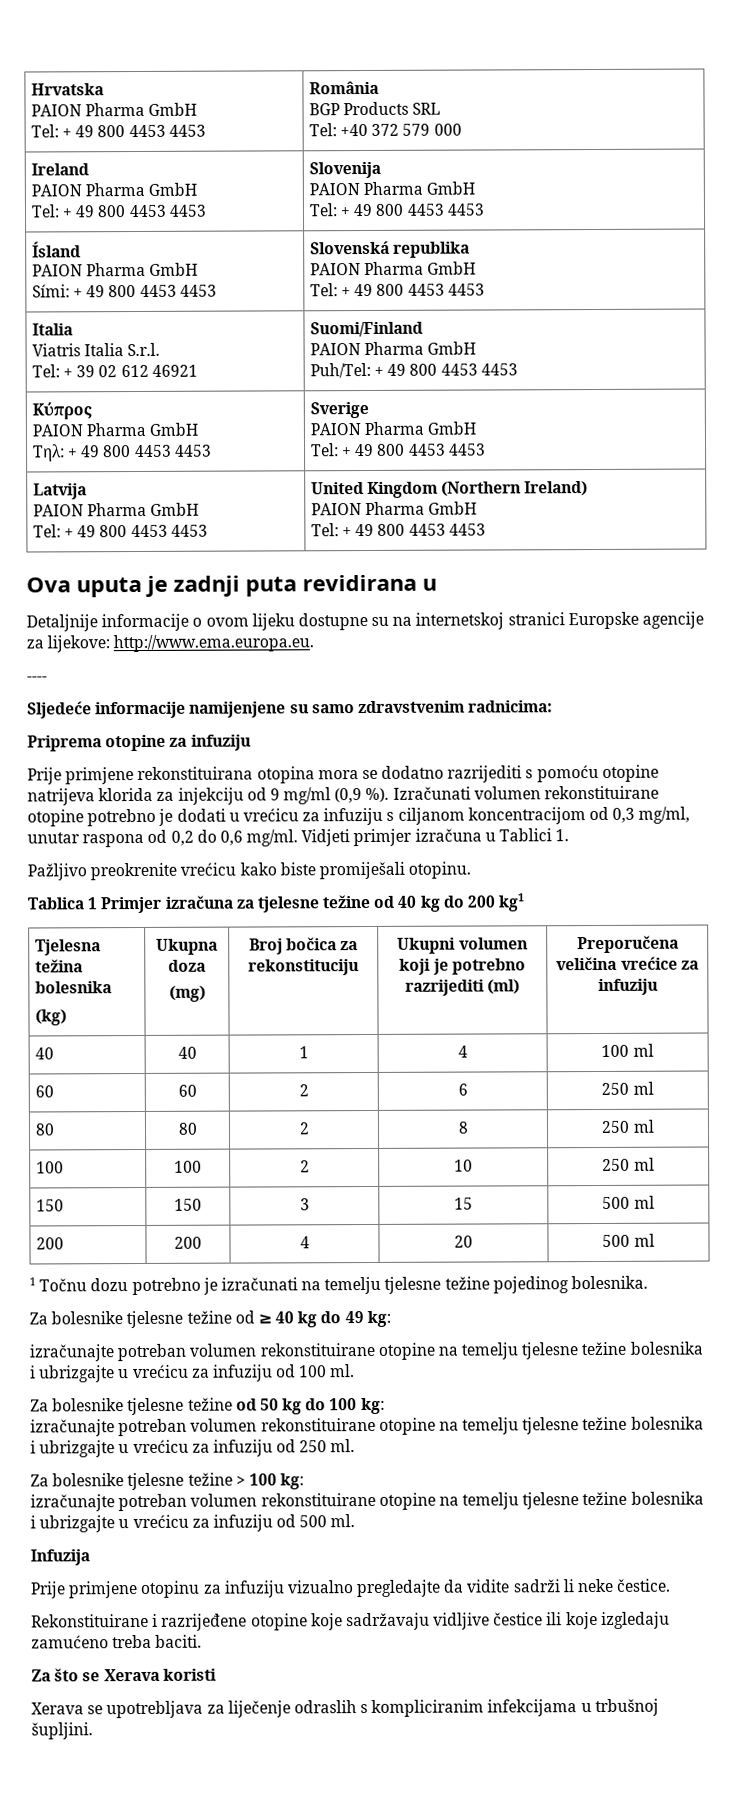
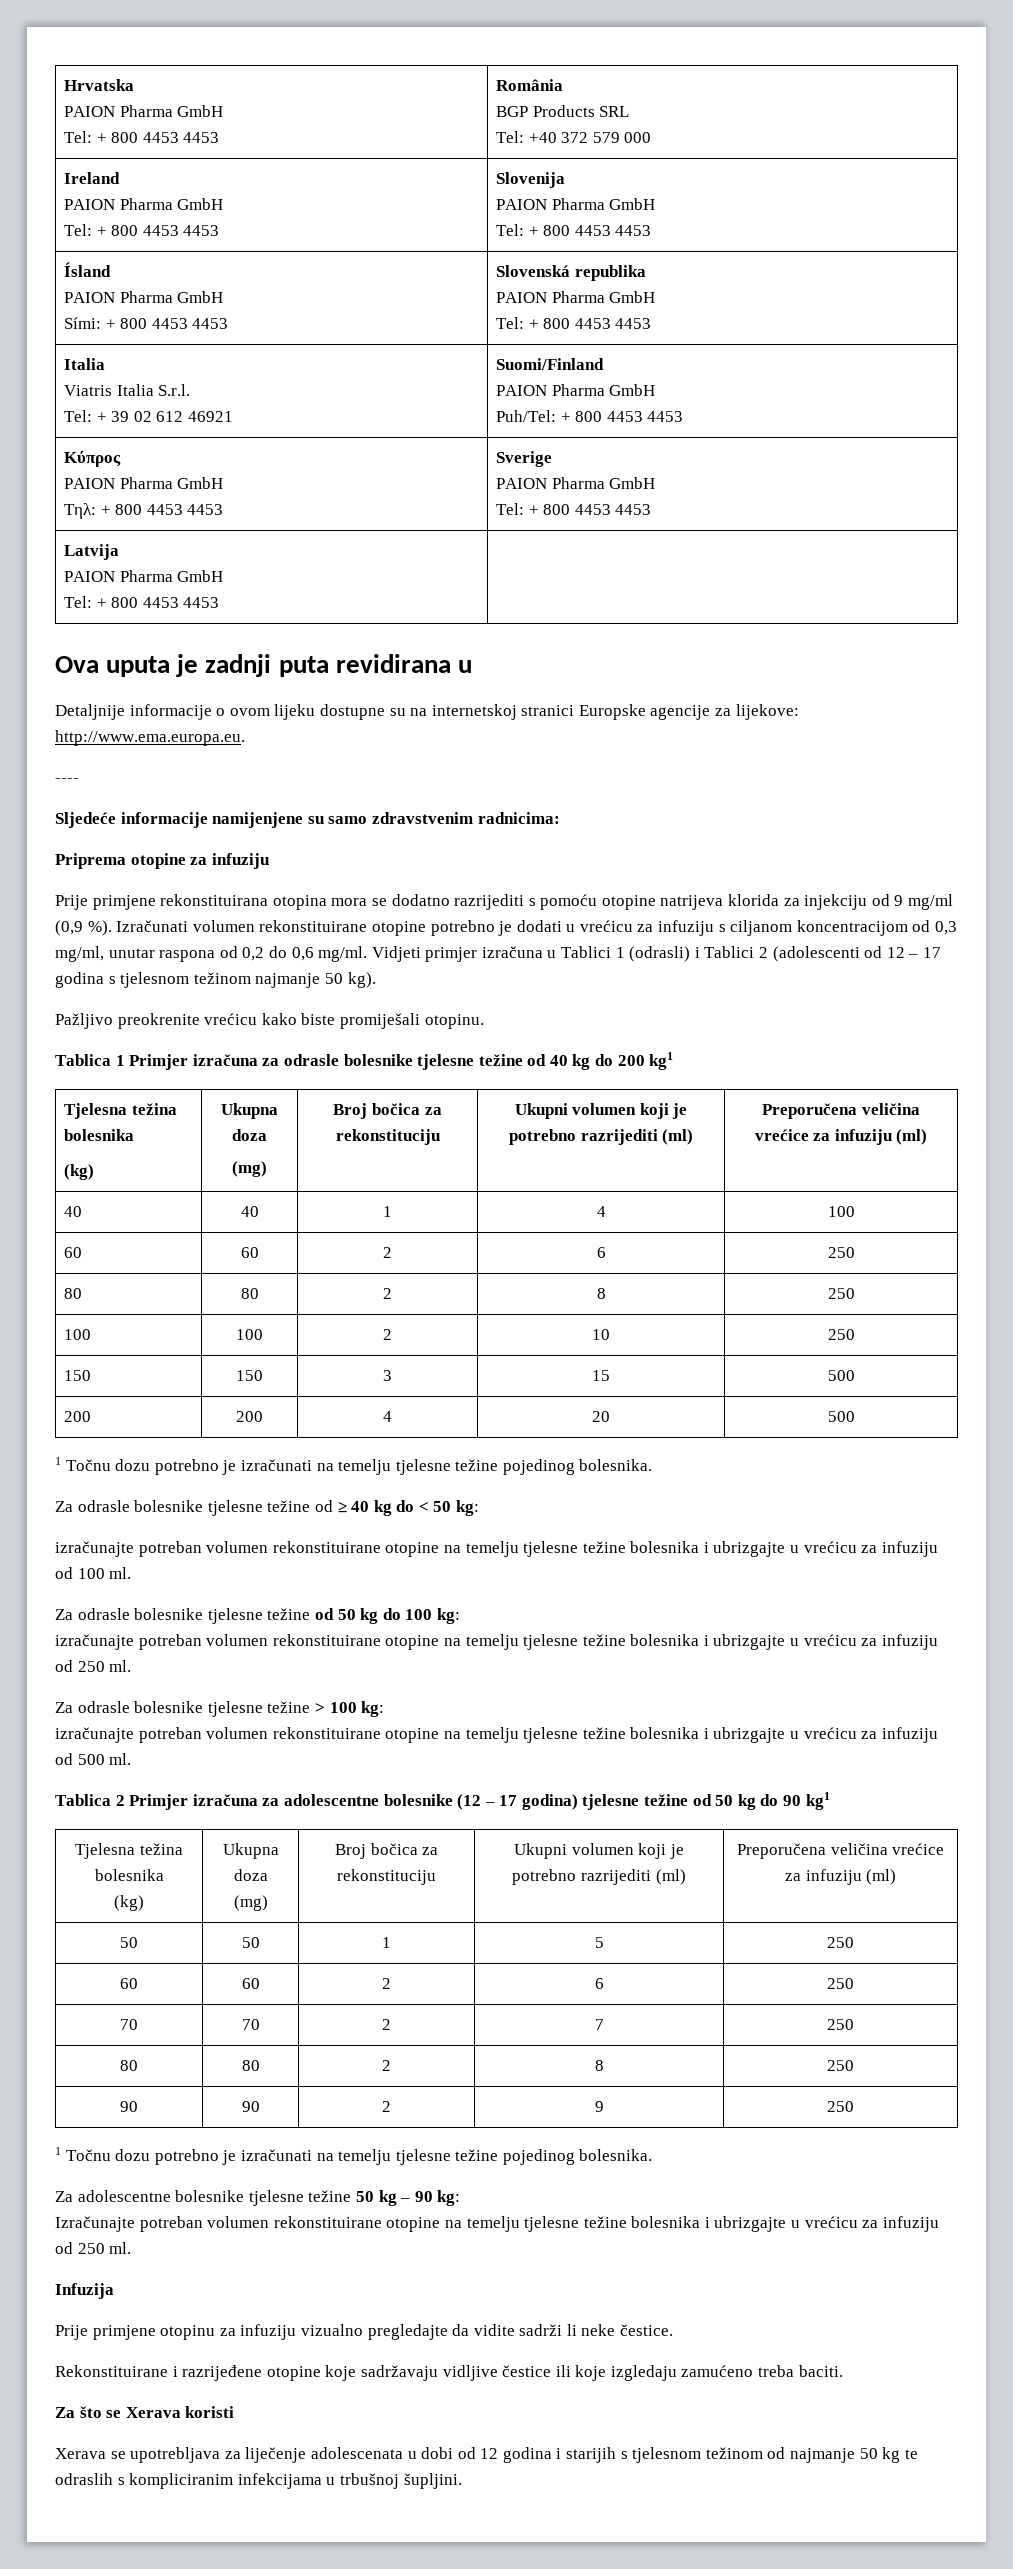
[75,125,95,138] 49 -> (107, 138) none
[75,205,96,218] 49 -> (107, 231) none
[353,203,374,217] 49 -> (539, 231) none
[86,285,106,298] 49 -> (116, 324) none
[354,283,374,297] 49 -> (539, 324) none
[387,363,407,376] 49 -> (571, 417) none
[80,445,101,458] 49 -> (111, 510) none
[354,443,375,457] 49 -> (539, 510) none
[77,524,208,538] [310,481,589,498] [310,501,478,516] [310,523,486,537] 49 800 4453 4453 | United Kingdom (Northern Ireland) // PAION Pharma GmbH // Tel: + 49 800 4453 4453 -> [111,597,220,608] 800 4453 4453 |
[555,829,570,842] 1. -> [615,946,941,962] [55,972,376,988] 1 (odrasli) i Tablici 2 (adolescenti od 12 – 17 godina s tjelesnom težinom najmanje 50 kg).
(255, 904) none -> [283,1054,413,1066] odrasle bolesnike
(658, 986) none -> [896,1129,928,1145] (ml)
[632,1043,654,1057] [34,1085,54,1098] [177,1084,197,1097] [298,1084,309,1097] [457,1083,468,1096] [601,1081,654,1095] [34,1123,55,1136] [177,1122,198,1135] [298,1122,310,1135] [457,1121,469,1134] [601,1119,655,1133] ml // 60 | 60 | 2 | 6 | 250 ml // 80 | 80 | 2 | 8 | 250 ml -> [64,1247,83,1258] [240,1247,259,1258] [383,1247,392,1258] [596,1247,606,1258] [827,1247,855,1258] [64,1288,83,1299] [240,1288,259,1299] [383,1288,392,1299] [596,1288,606,1299] [827,1288,855,1299] // 60 | 60 | 2 | 6 | 250 // 80 | 80 | 2 | 8 | 250
[633,1157,655,1171] ml -> (855, 1334) none
[633,1195,655,1209] ml -> (855, 1375) none
[633,1233,655,1247] ml -> (855, 1416) none
(48, 1318) none -> [77,1500,130,1512] odrasle
[344,1311,364,1324] 49 -> [418,1501,452,1512] < 50
(49, 1405) none -> [77,1608,130,1620] odrasle
(49, 1480) none -> [77,1701,130,1713] odrasle
(356, 1521) none -> [55,1792,830,1810] [75,1843,183,1859] [94,1869,164,1881] [114,1895,144,1911] [222,1843,279,1859] [233,1869,268,1881] [233,1895,268,1911] [334,1843,439,1859] [337,1869,436,1885] [514,1843,684,1859] [512,1869,686,1885] [736,1843,945,1859] [784,1869,897,1885] [120,1937,138,1948] [241,1937,260,1948] [382,1937,391,1948] [594,1937,604,1948] [827,1937,854,1948] [120,1978,138,1989] [241,1978,260,1989] [382,1978,391,1989] [594,1978,604,1989] [827,1978,854,1989] [120,2019,138,2030] [241,2019,260,2030] [382,2019,391,2030] [594,2019,604,2030] [827,2019,854,2030] [120,2060,138,2071] [241,2060,260,2071] [382,2060,391,2071] [594,2060,604,2071] [827,2060,854,2071] [120,2101,138,2112] [241,2101,260,2112] [382,2101,391,2112] [594,2101,604,2112] [827,2101,854,2112] [55,2147,653,2165] [55,2190,461,2206] [55,2216,939,2232] [55,2242,132,2254] // Tablica 2 Primjer izračuna za adolescentne bolesnike (12 – 17 godina) tjelesne težine od 50 kg do 90 kg1 // Tjelesna težina bolesnika // (kg) | Ukupna doza // (mg) | Broj bočica za rekonstituciju | Ukupni volumen koji je potrebno razrijediti (ml) | Preporučena veličina vrećice za infuziju (ml) // 50 | 50 | 1 | 5 | 250 // 60 | 60 | 2 | 6 | 250 // 70 | 70 | 2 | 7 | 250 // 80 | 80 | 2 | 8 | 250 // 90 | 90 | 2 | 9 | 250 // 1 Točnu dozu potrebno je izračunati na temelju tjelesne težine pojedinog bolesnika. // Za adolescentne bolesnike tjelesne težine 50 kg – 90 kg: // Izračunajte potreban volumen rekonstituirane otopine na temelju tjelesne težine bolesnika i ubrizgajte u vrećicu za infuziju od 250 ml.
(291, 1709) none -> [310,2447,918,2463] adolescenata u dobi od 12 godina i starijih s tjelesnom težinom od najmanje 50 kg te

